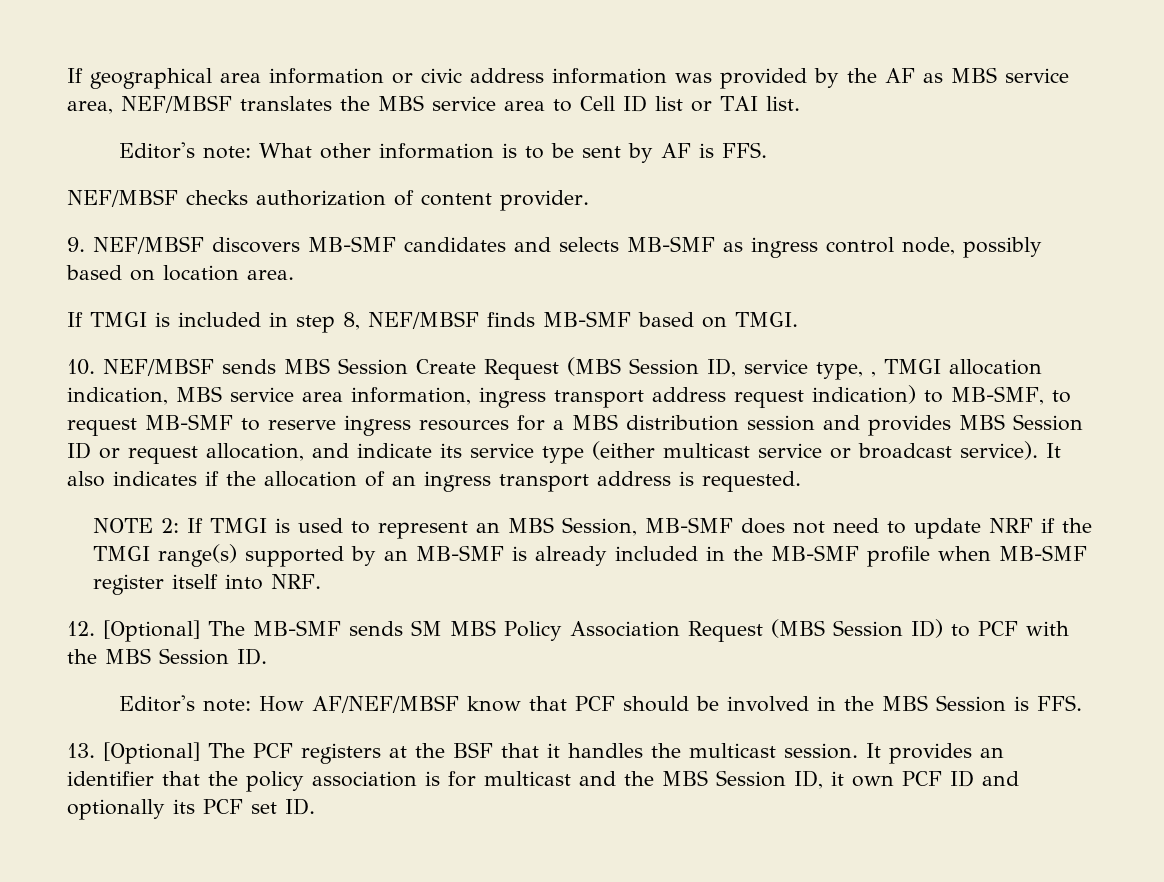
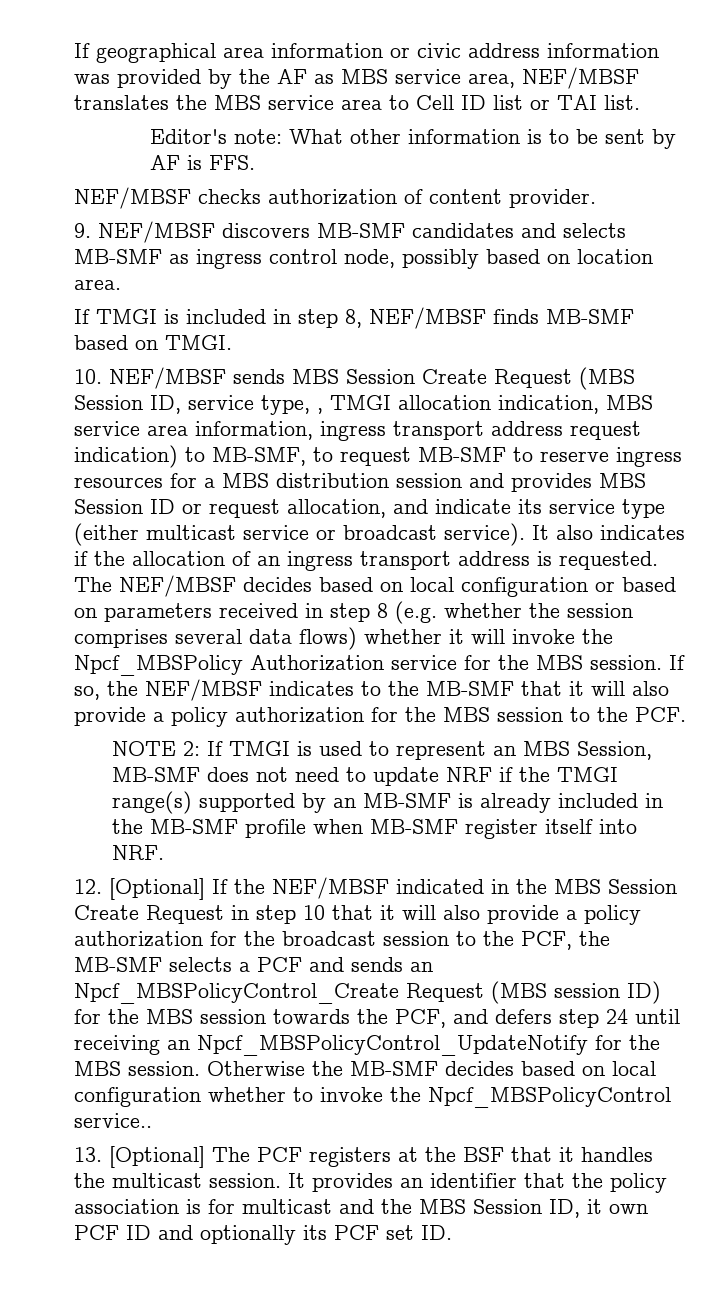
(802, 481) none -> [73,575,676,597] [73,601,633,624] [73,627,613,650] [73,655,685,676] [73,679,669,701] [73,707,686,727] The NEF/MBSF decides based on local configuration or based on parameters received in step 8 (e.g. whether the session comprises several data flows) whether it will invoke the Npcf_MBSPolicy Authorization service for the MBS session. If so, the NEF/MBSF indicates to the MB-SMF that it will also provide a policy authorization for the MBS session to the PCF.
[208,619,1070,642] [67,648,268,665] [119,695,1083,713] The MB-SMF sends SM MBS Policy Association Request (MBS Session ID) to PCF with the MBS Session ID. // Editor's note: How AF/NEF/MBSF know that PCF should be involved in the MBS Session is FFS. -> [211,877,677,899] [73,905,641,925] [73,931,610,950] [73,957,433,972] [73,981,661,1004] [73,1009,680,1028] [73,1035,660,1056] [73,1061,656,1076] [73,1087,671,1108] [73,1113,152,1128] If the NEF/MBSF indicated in the MBS Session Create Request in step 10 that it will also provide a policy authorization for the broadcast session to the PCF, the MB-SMF selects a PCF and sends an Npcf_MBSPolicyControl_Create Request (MBS session ID) for the MBS session towards the PCF, and defers step 24 until receiving an Npcf_MBSPolicyControl_UpdateNotify for the MBS session. Otherwise the MB-SMF decides based on local configuration whether to invoke the Npcf_MBSPolicyControl service..

